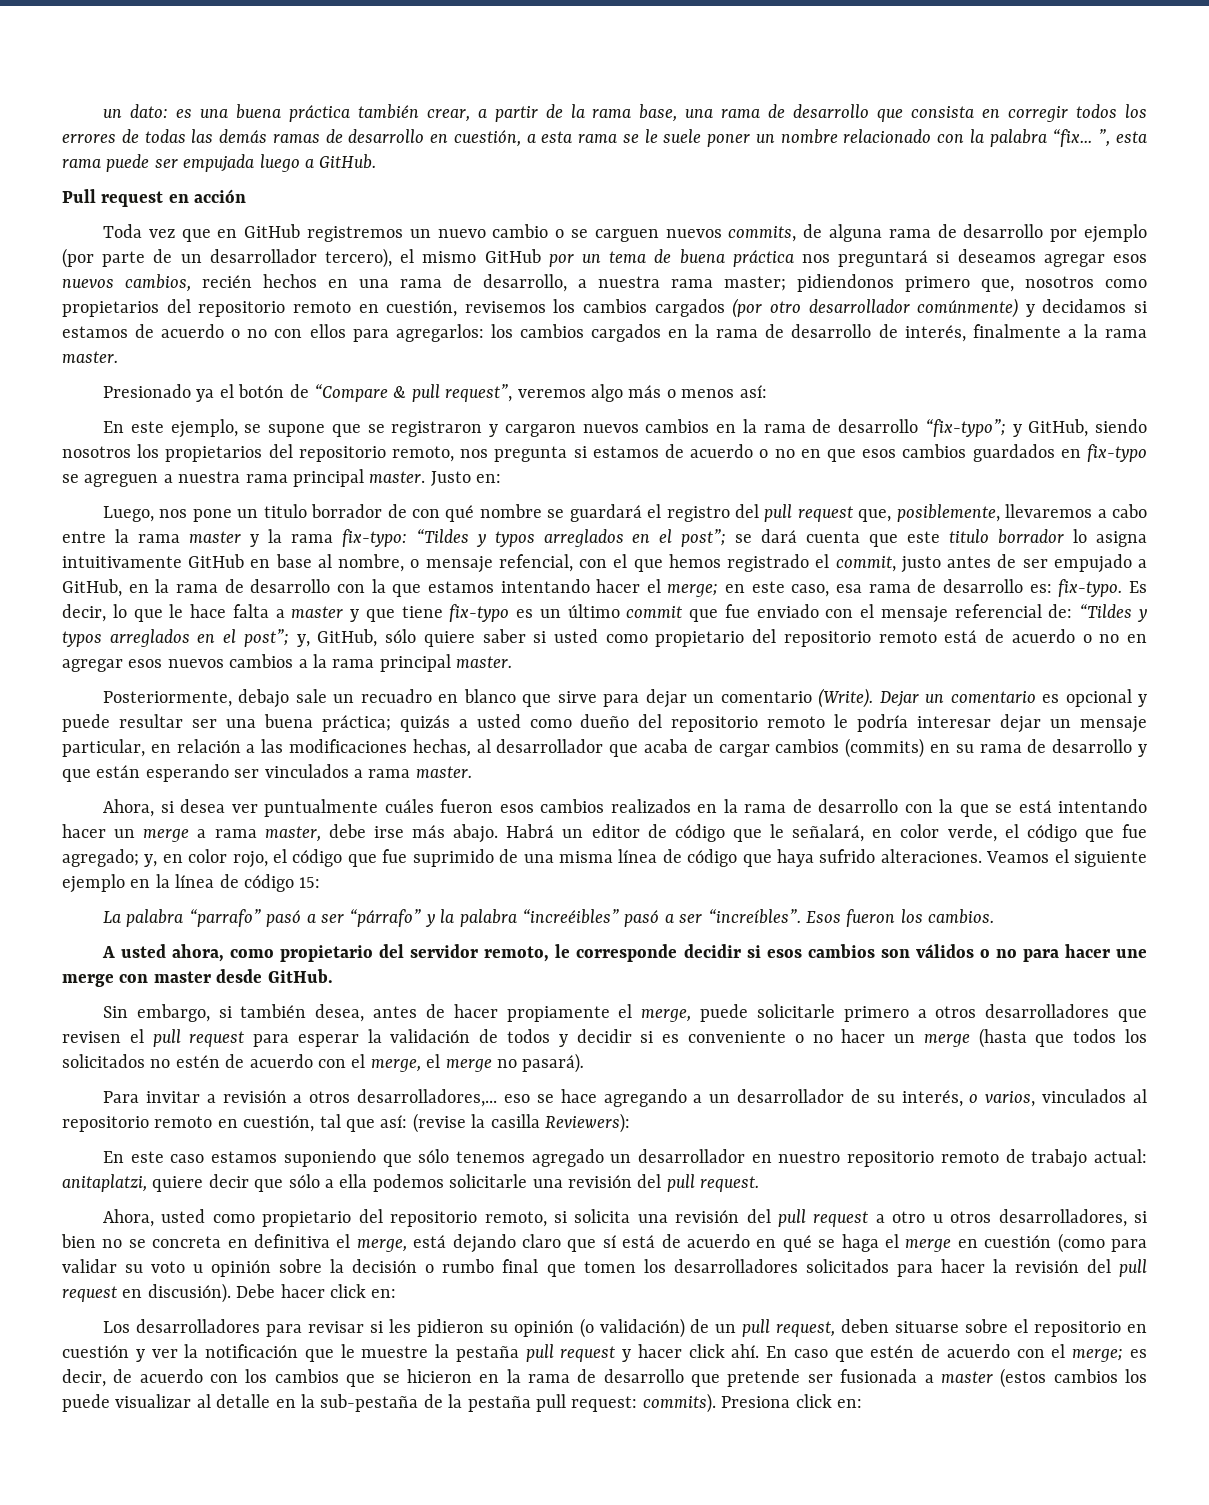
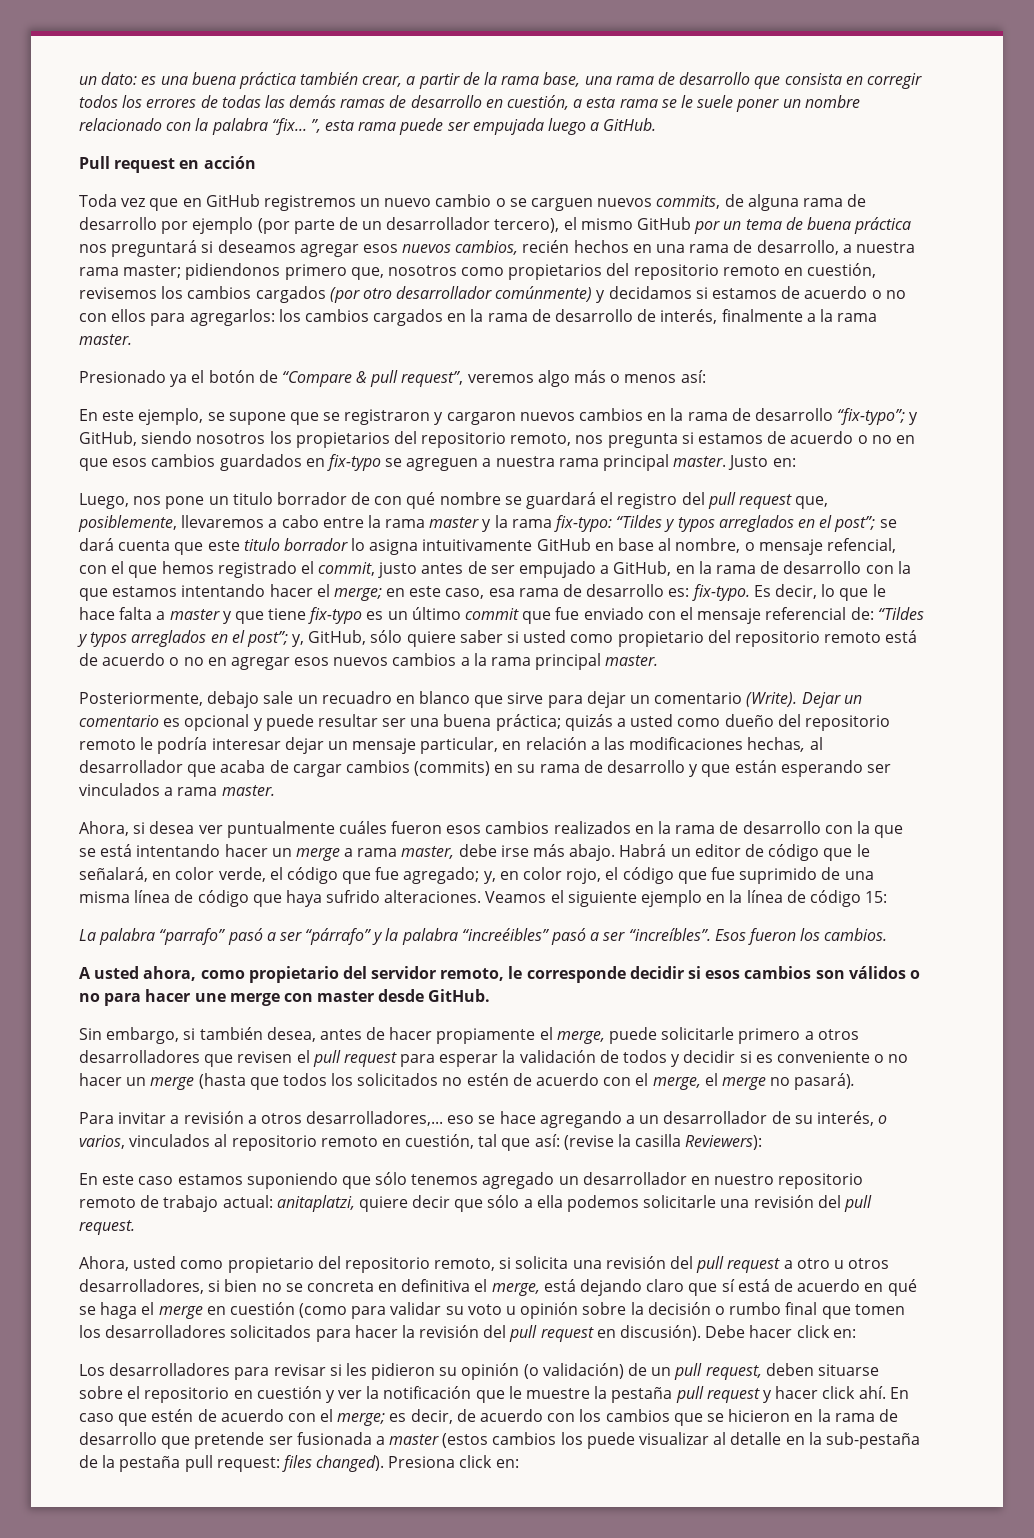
[642,1393,716,1413] commits). -> [281,1455,385,1472] files changed).

